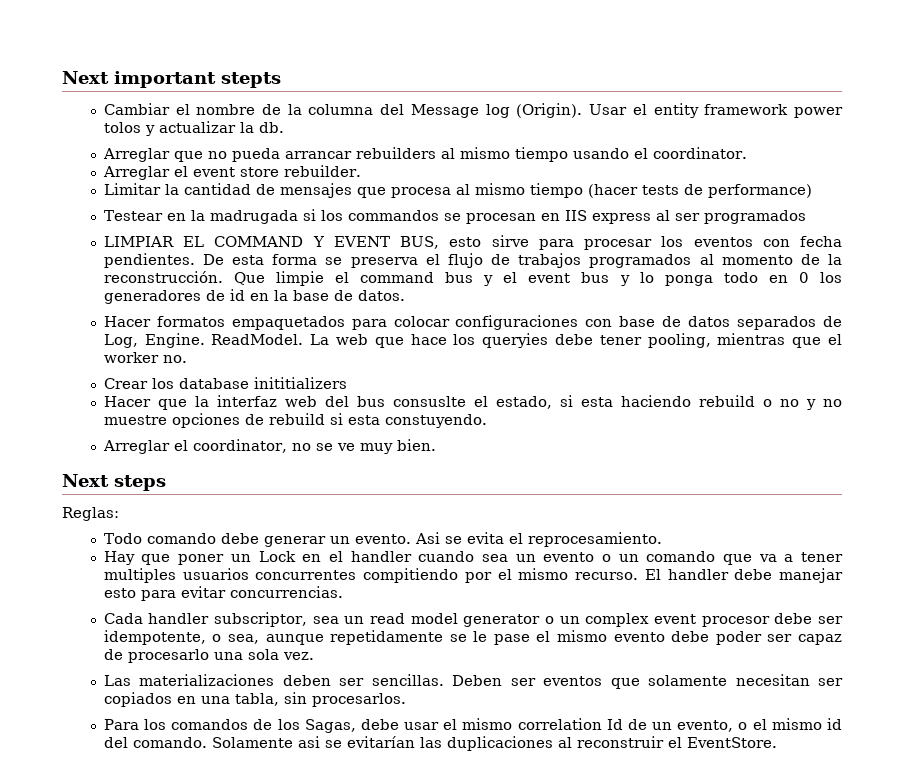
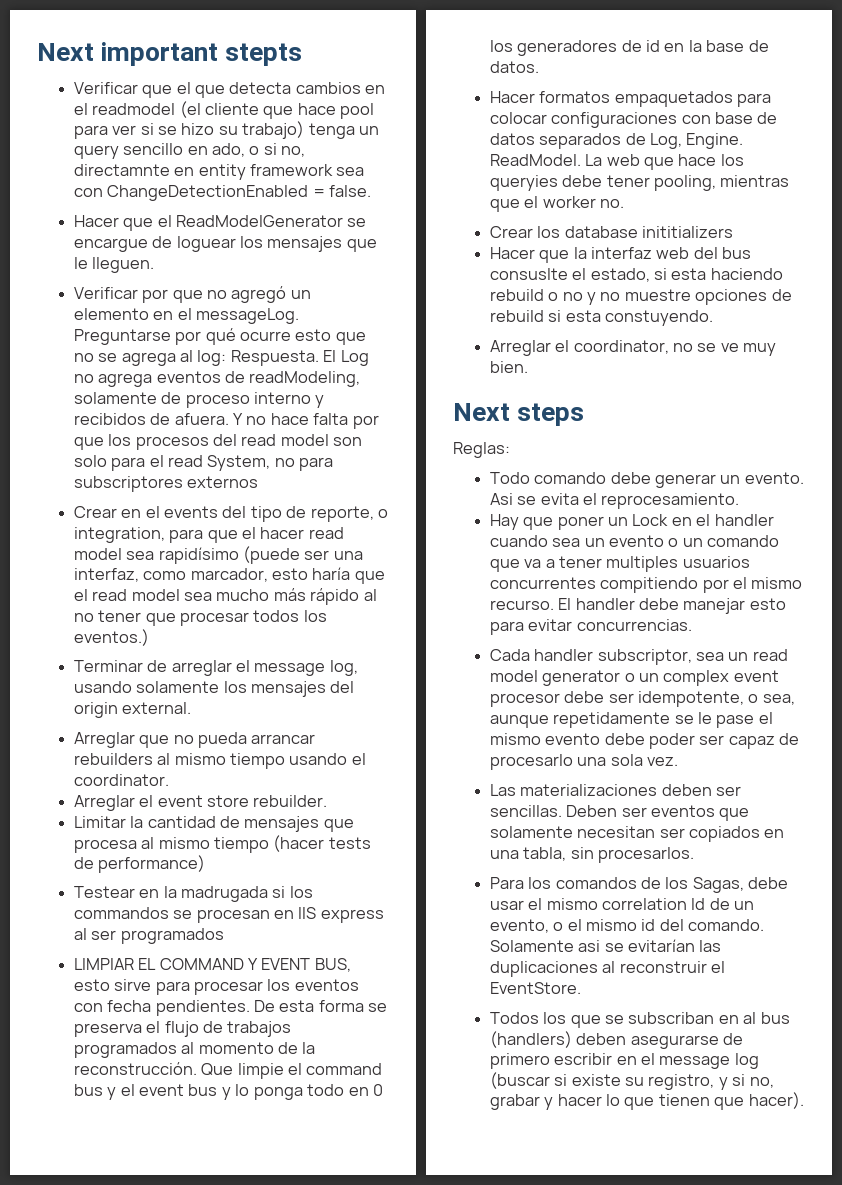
[103,103,844,118] [103,121,284,136] Cambiar el nombre de la columna del Message log (Origin). Usar el entity framework power tolos y actualizar la db. -> [73,82,386,98] [73,101,375,119] [73,121,380,139] [73,143,306,159] [73,164,365,180] [73,185,371,201] [73,215,367,231] [73,236,377,252] [73,257,155,273] [73,286,311,303] [73,308,299,324] [73,328,366,345] [73,350,369,366] [73,371,361,387] [73,392,325,408] [73,413,379,429] [73,434,363,450] [73,455,334,471] [73,476,259,492] [73,506,389,522] [73,527,344,543] [73,546,363,564] [73,567,385,584] [73,588,377,605] [73,610,327,626] [73,629,149,646] [73,660,358,676] [73,681,355,697] [73,702,192,718] Verificar que el que detecta cambios en el readmodel (el cliente que hace pool para ver si se hizo su trabajo) tenga un query sencillo en ado, o si no, directamnte en entity framework sea con ChangeDetectionEnabled = false. // Hacer que el ReadModelGenerator se encargue de loguear los mensajes que le lleguen. // Verificar por que no agregó un elemento en el messageLog. Preguntarse por qué ocurre esto que no se agrega al log: Respuesta. El Log no agrega eventos de readModeling, solamente de proceso interno y recibidos de afuera. Y no hace falta por que los procesos del read model son solo para el read System, no para subscriptores externos // Crear en el events del tipo de reporte, o integration, para que el hacer read model sea rapidísimo (puede ser una interfaz, como marcador, esto haría que el read model sea mucho más rápido al no tener que procesar todos los eventos.) // Terminar de arreglar el message log, usando solamente los mensajes del origin external.
(777, 742) none -> [489,1012,790,1028] [489,1031,743,1049] [489,1053,759,1069] [489,1072,774,1090] [489,1092,804,1110] // Todos los que se subscriban en al bus (handlers) deben asegurarse de primero escribir en el message log (buscar si existe su registro, y si no, grabar y hacer lo que tienen que hacer).

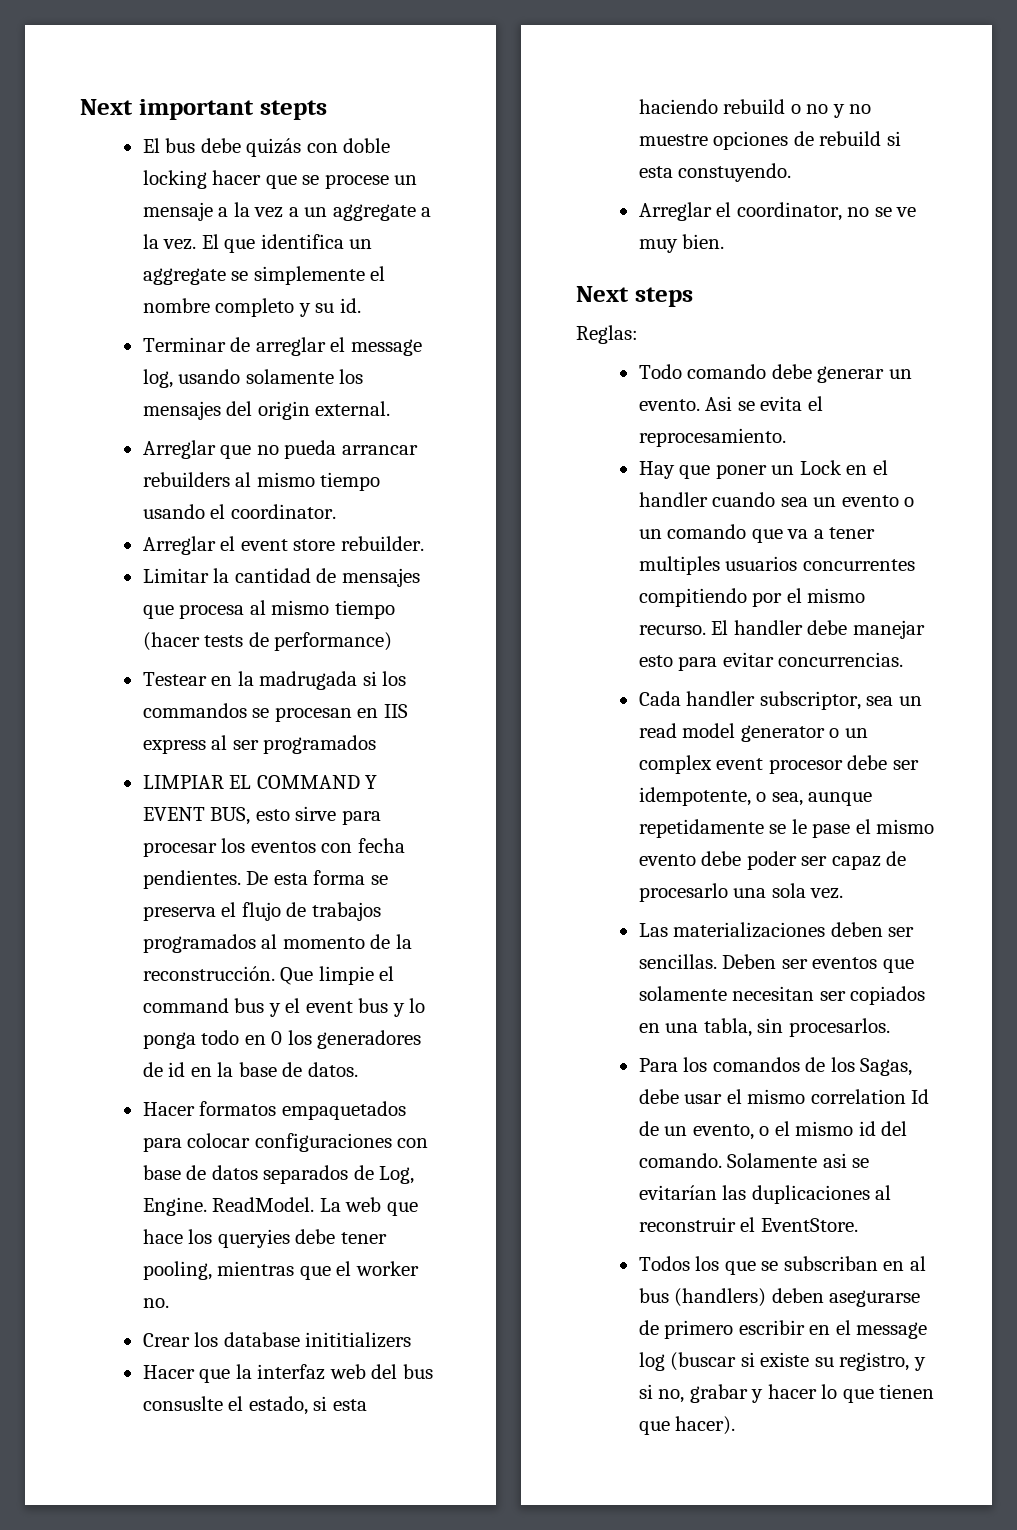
[73,82,386,98] [73,101,375,119] [73,121,380,139] [73,143,306,159] [73,164,365,180] [73,185,371,201] [73,215,367,231] [73,236,377,252] [73,257,155,273] [73,286,311,303] [73,308,299,324] [73,328,366,345] [73,350,369,366] [73,371,361,387] [73,392,325,408] [73,413,379,429] [73,434,363,450] [73,455,334,471] [73,476,259,492] [73,506,389,522] [73,527,344,543] [73,546,363,564] [73,567,385,584] [73,588,377,605] [73,610,327,626] [73,629,149,646] Verificar que el que detecta cambios en el readmodel (el cliente que hace pool para ver si se hizo su trabajo) tenga un query sencillo en ado, o si no, directamnte en entity framework sea con ChangeDetectionEnabled = false. // Hacer que el ReadModelGenerator se encargue de loguear los mensajes que le lleguen. // Verificar por que no agregó un elemento en el messageLog. Preguntarse por qué ocurre esto que no se agrega al log: Respuesta. El Log no agrega eventos de readModeling, solamente de proceso interno y recibidos de afuera. Y no hace falta por que los procesos del read model son solo para el read System, no para subscriptores externos // Crear en el events del tipo de reporte, o integration, para que el hacer read model sea rapidísimo (puede ser una interfaz, como marcador, esto haría que el read model sea mucho más rápido al no tener que procesar todos los eventos.) -> [142,138,391,157] [142,170,418,189] [142,202,432,221] [142,234,373,253] [142,266,386,285] [142,298,361,317] El bus debe quizás con doble locking hacer que se procese un mensaje a la vez a un aggregate a la vez. El que identifica un aggregate se simplemente el nombre completo y su id.

